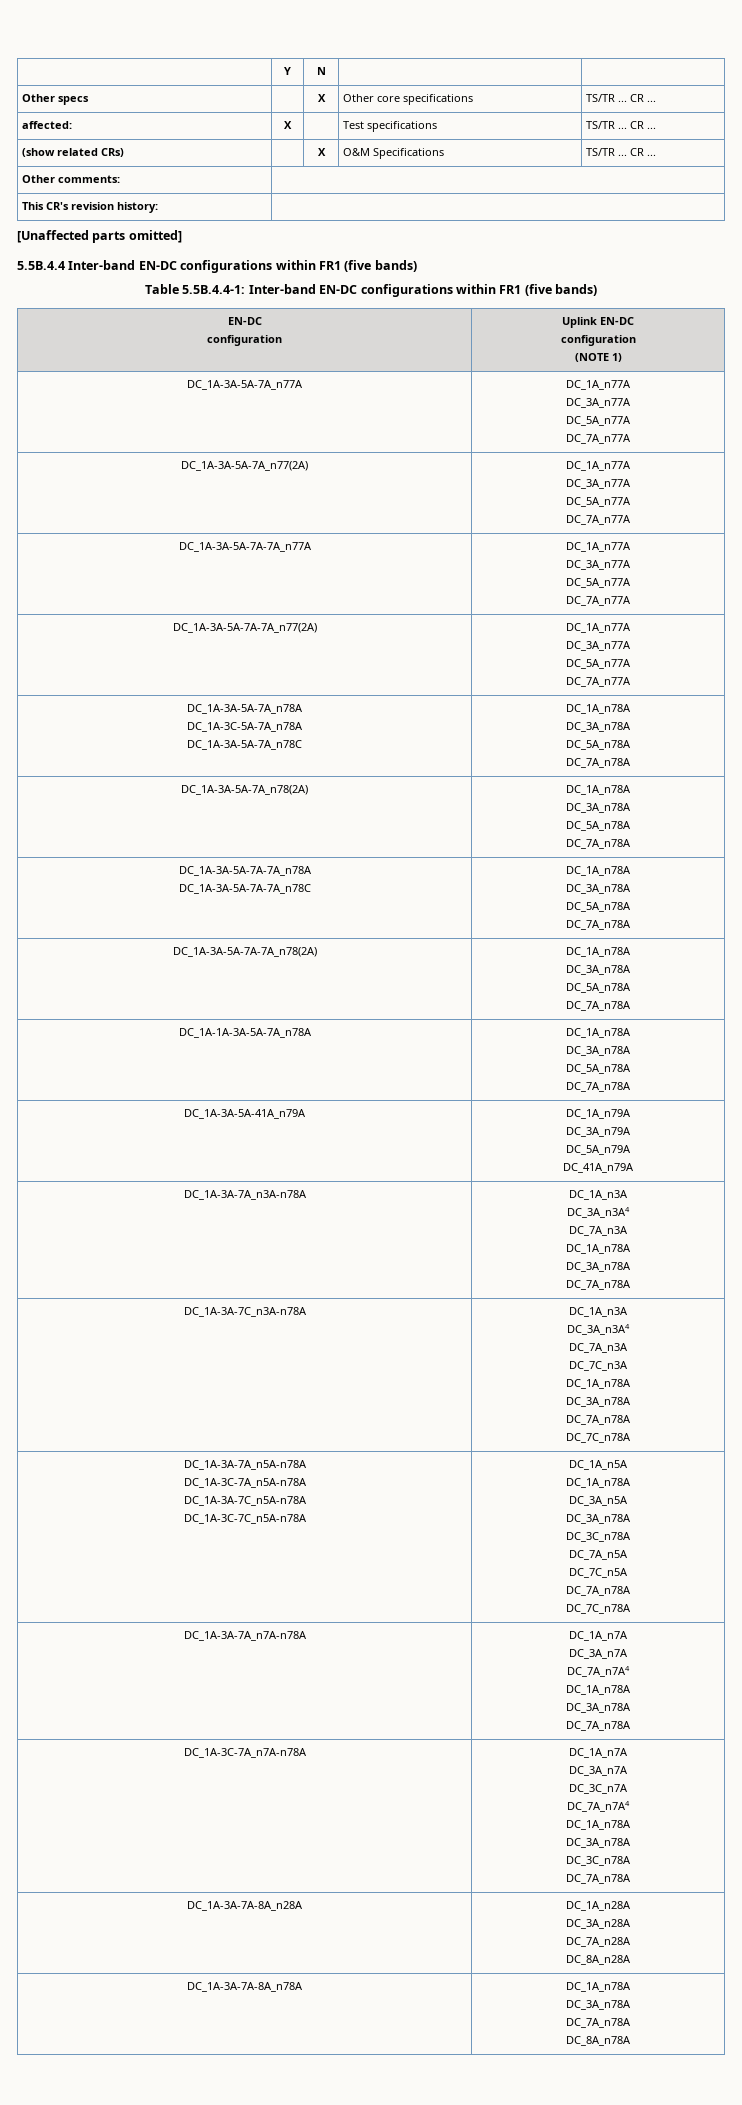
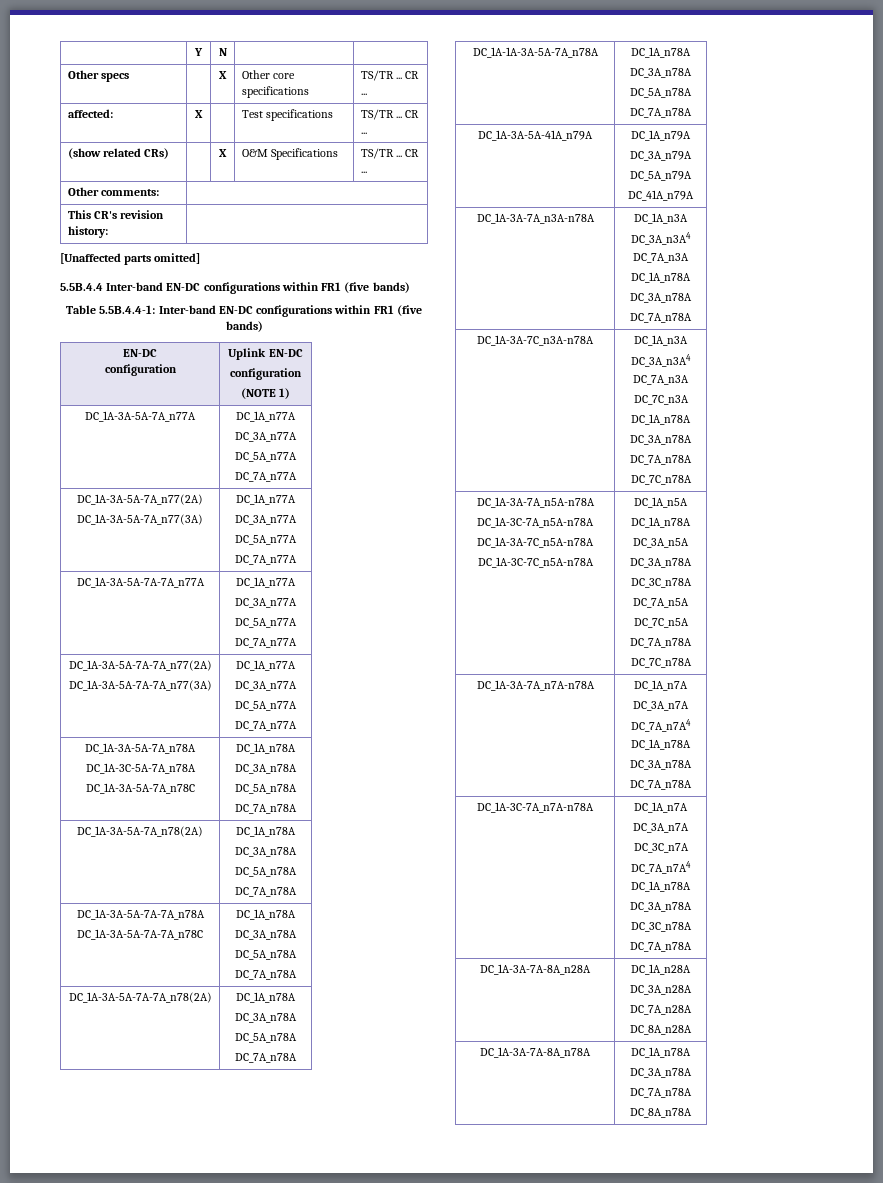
(308, 466) none -> [77,514,203,525] // DC_1A-3A-5A-7A_n77(3A)
(317, 628) none -> [68,680,212,691] // DC_1A-3A-5A-7A-7A_n77(3A)

